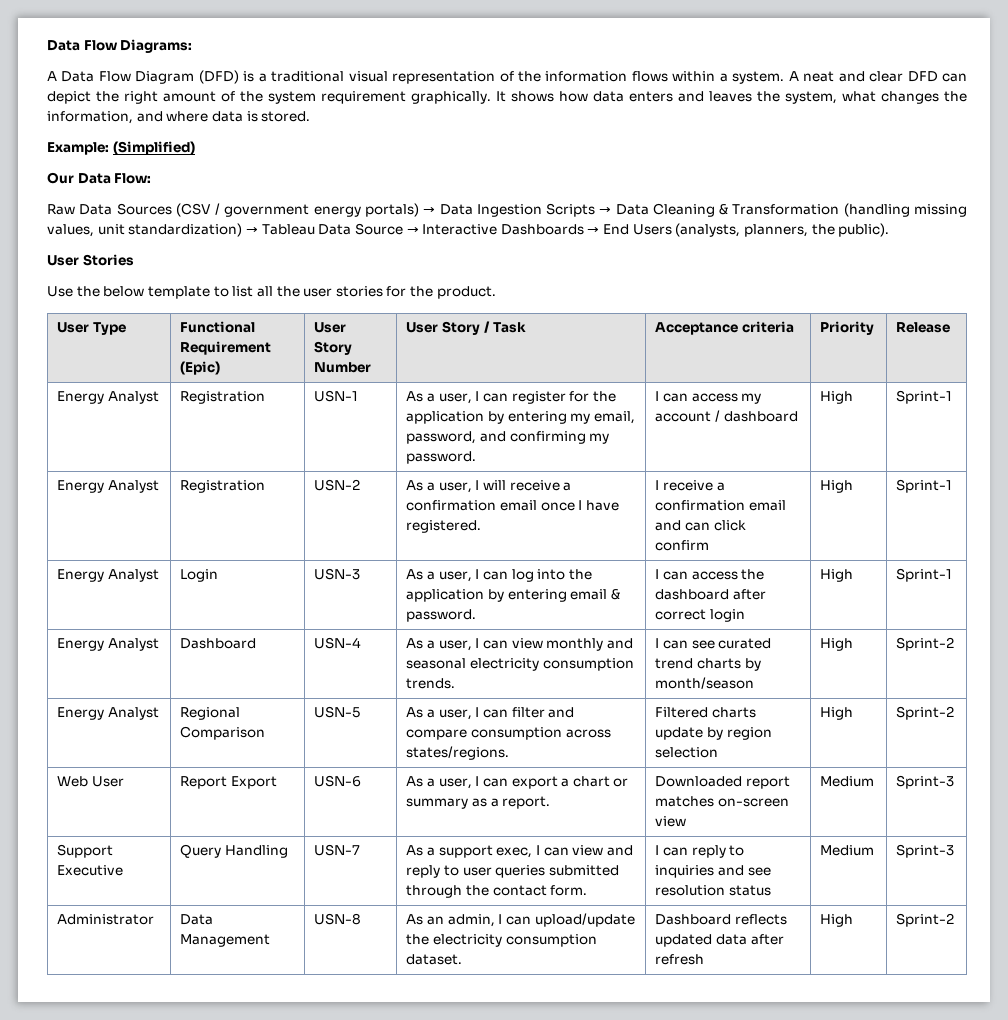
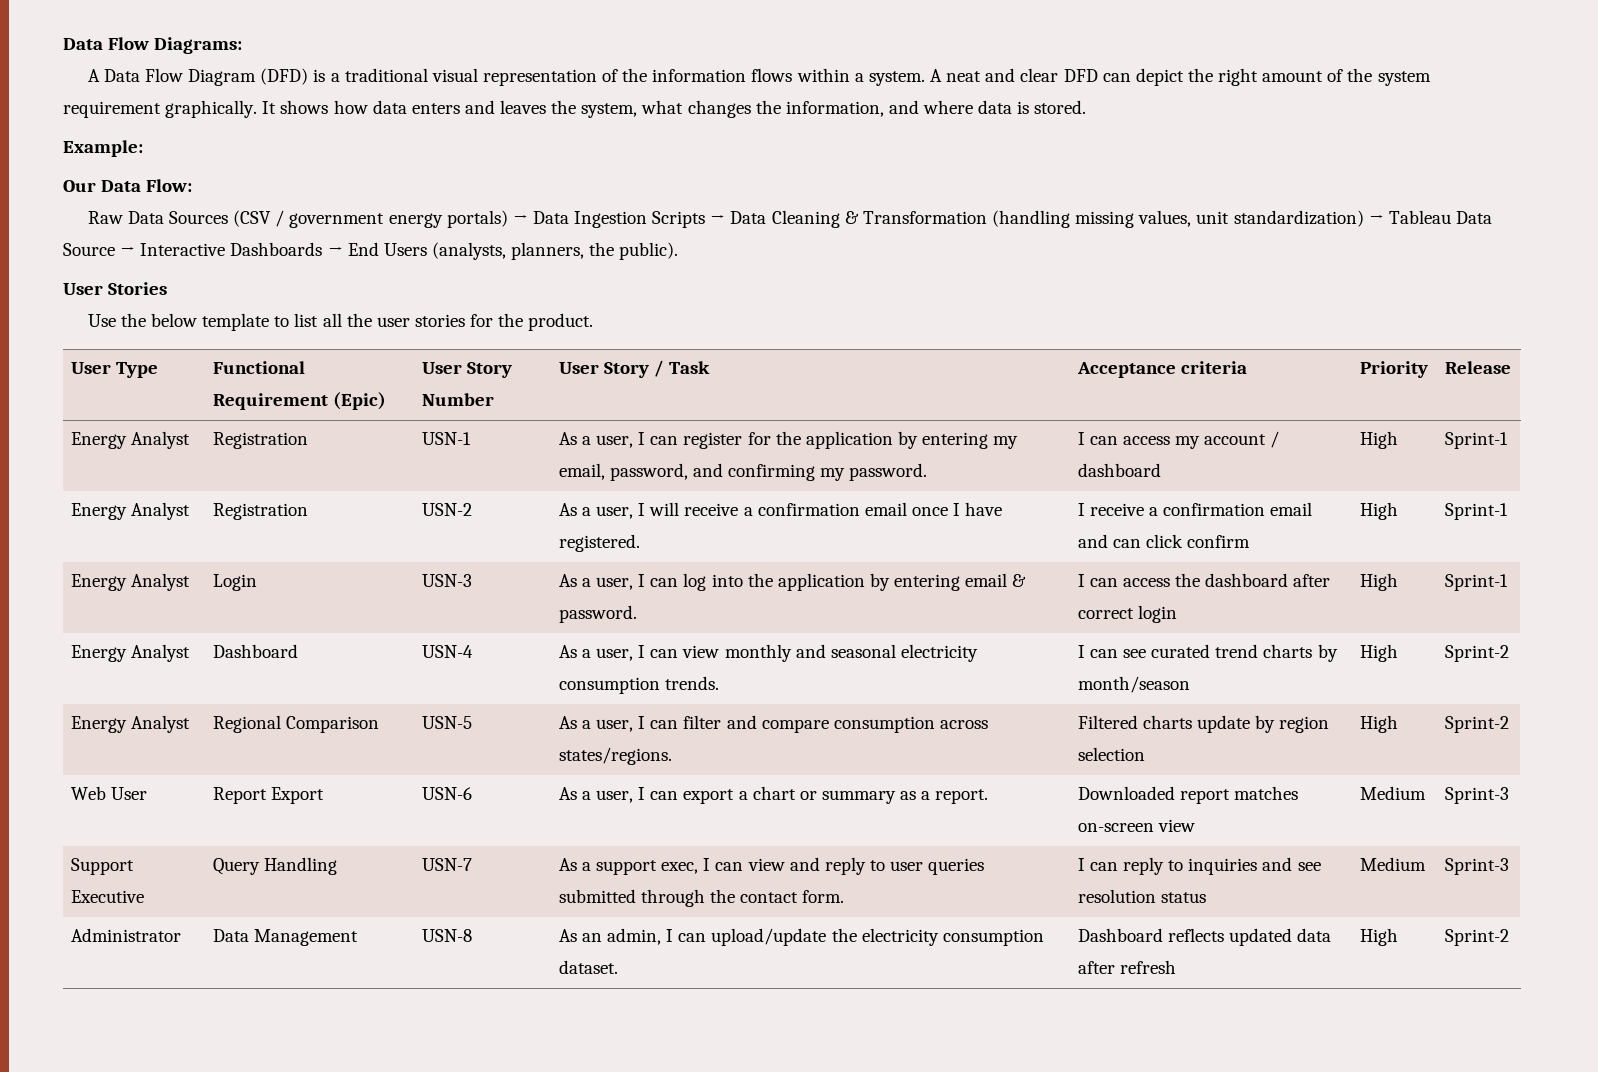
[112,141,195,155] (Simplified) -> (143, 148) none

